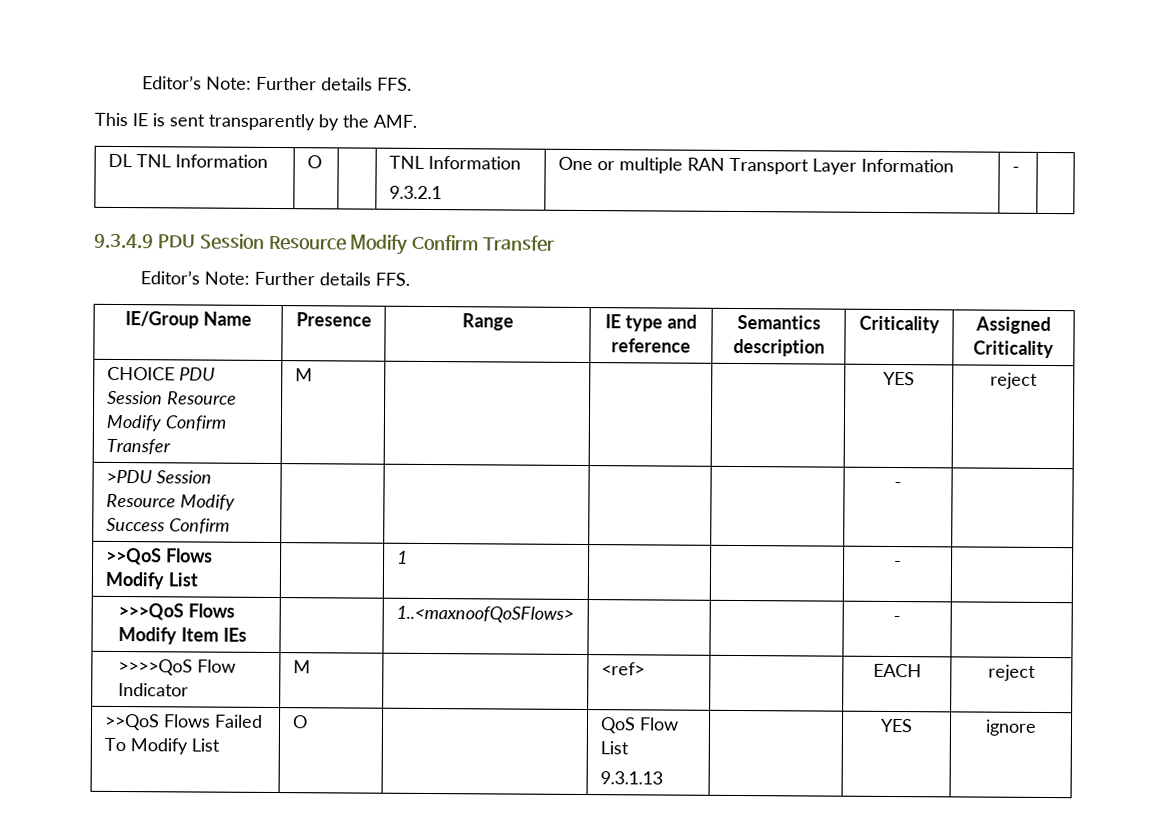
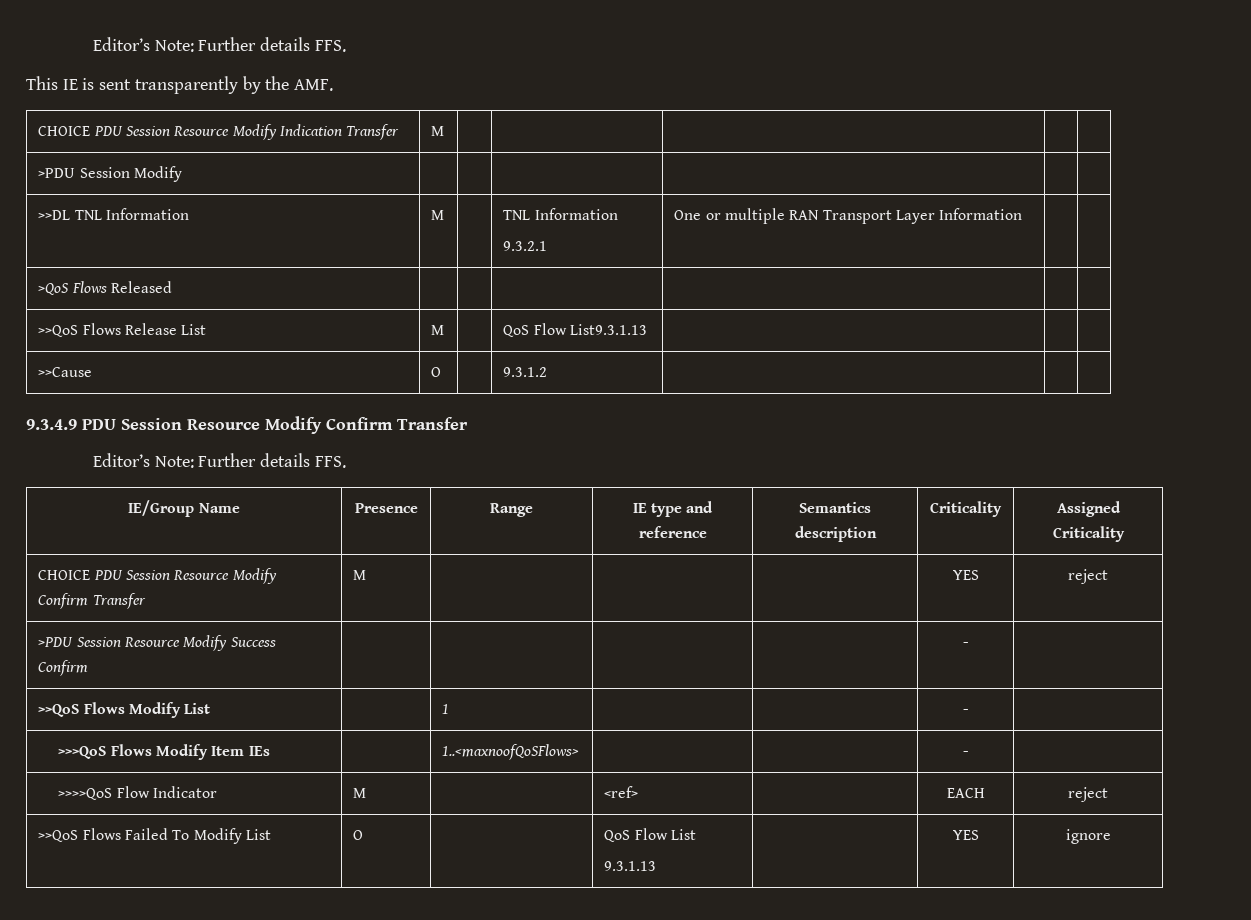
[107,153,132,168] DL -> [38,124,400,140] [431,126,445,136] [38,166,182,182] [38,210,71,220] CHOICE PDU Session Resource Modify Indication Transfer | M | | | | | // >PDU Session Modify | | | | | | // >>DL
[306,155,322,169] O -> [431,210,445,220] M
[1011,166,1020,173] - -> [38,281,172,295] [38,323,207,337] [431,325,445,335] [503,323,647,337] [38,367,93,377] [431,367,442,377] [503,367,548,377] | // >QoS Flows Released | | | | | | // >>QoS Flows Release List | M | | QoS Flow List9.3.1.13 | | | // >>Cause | O | | 9.3.1.2 | |

